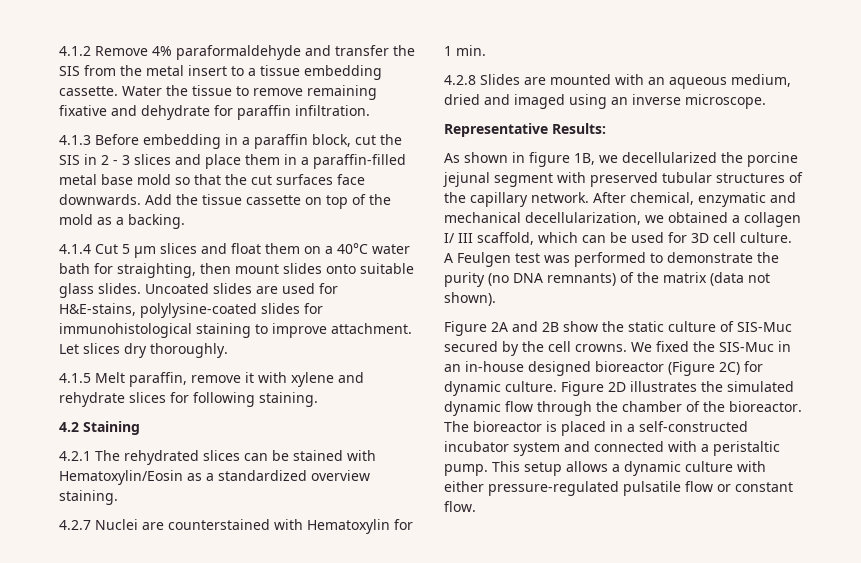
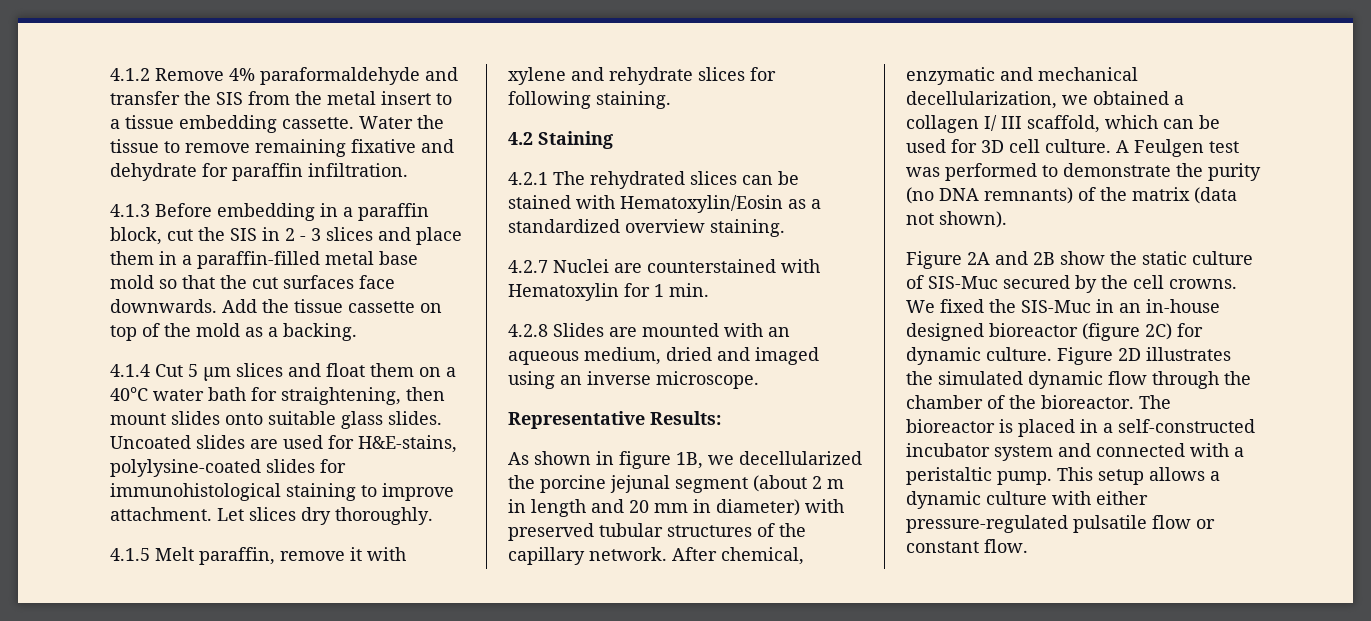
[117,263,196,278] straighting, -> [281,387,401,405] straightening,
(553, 180) none -> [753,475,844,492] [508,499,800,517] (about 2 m in length and 20 mm in diameter)
[668,361,715,376] (Figure -> [1082,323,1140,341] (figure

